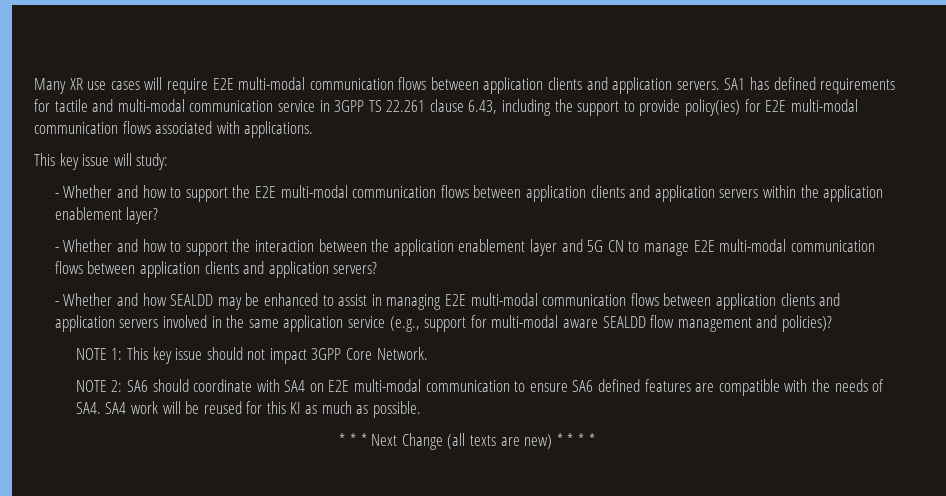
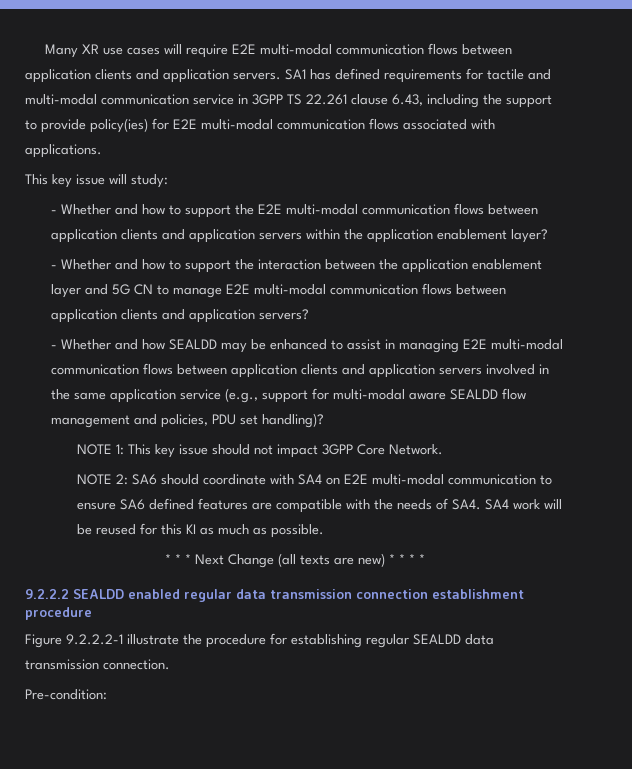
[781,315,832,332] policies)? -> [160,413,324,428] policies, PDU set handling)?
(595, 439) none -> [25,589,524,602] [25,607,92,620] [25,633,494,648] [25,659,170,670] [25,689,107,700] // 9.2.2.2 SEALDD enabled regular data transmission connection establishment procedure // Figure 9.2.2.2-1 illustrate the procedure for establishing regular SEALDD data transmission connection. // Pre-condition:

